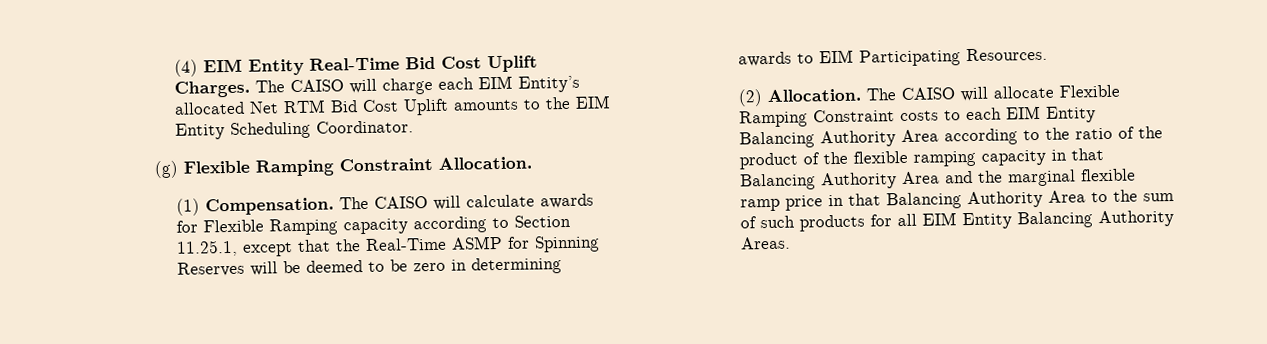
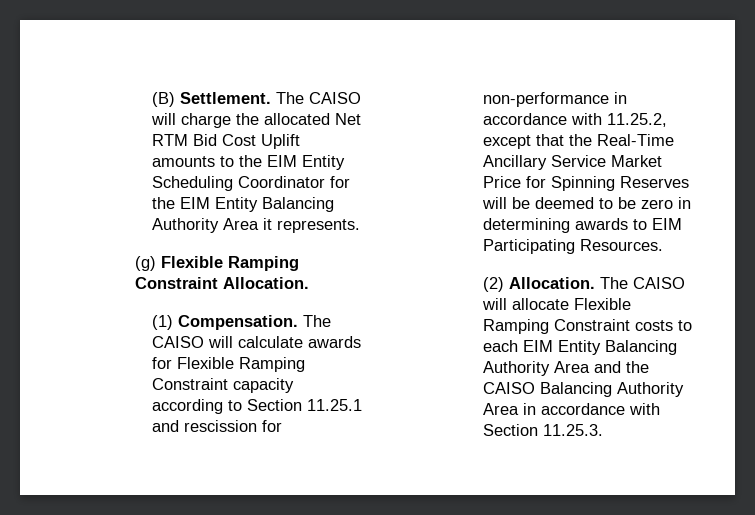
[173,55,538,77] [173,80,250,98] (4) EIM Entity Real-Time Bid Cost Uplift Charges. -> [151,92,271,107] (B) Settlement.
[437,75,580,93] each EIM Entity’s -> [235,113,259,125] the
[315,120,414,134] Coordinator. -> [237,176,350,188] [151,197,334,212] [151,218,360,233] Coordinator for the EIM Entity Balancing Authority Area it represents.
(338, 227) none -> [151,378,228,390] Constraint
[175,235,503,257] 11.25.1, except that the Real-Time ASMP -> [306,399,362,411] [151,420,282,432] [482,92,627,107] [482,113,667,127] [482,134,674,149] [482,155,662,170] [482,176,521,188] 11.25.1 and rescission for non-performance in accordance with 11.25.2, except that the Real-Time Ancillary Service Market Price
[943,126,1163,146] [738,148,1104,170] [739,168,1136,191] [739,189,1174,212] [739,209,1174,232] [739,236,791,250] according to the ratio of the product of the flexible ramping capacity in that Balancing Authority Area and the marginal flexible ramp price in that Balancing Authority Area to the sum of such products for all EIM Entity Balancing Authority Areas. -> [593,361,649,373] [482,382,684,397] [482,403,660,415] [482,424,603,436] and the CAISO Balancing Authority Area in accordance with Section 11.25.3.

